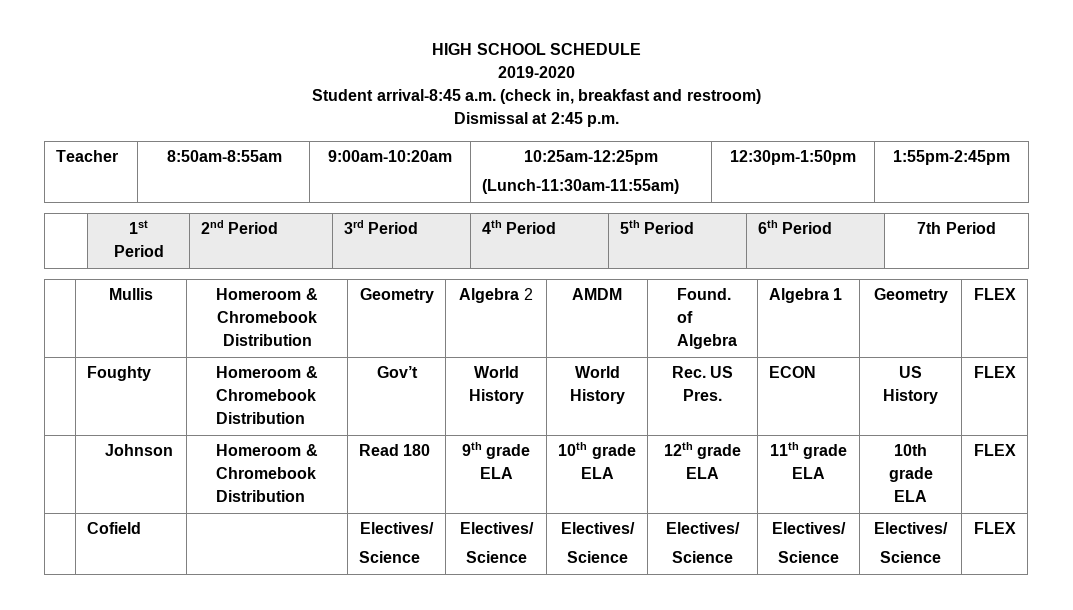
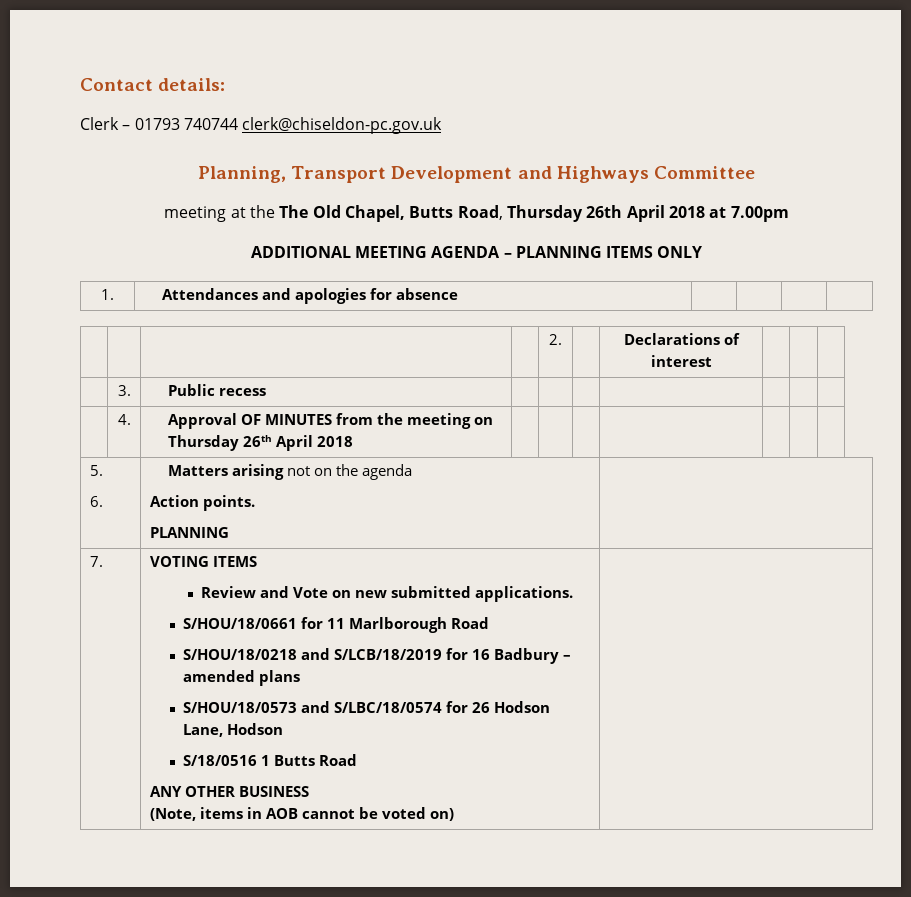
[432,43,641,55] [498,66,575,78] [312,89,761,104] [454,112,619,127] [55,150,118,162] [167,150,283,162] [328,150,452,162] [524,150,658,165] [481,179,679,194] [730,150,856,165] [893,150,1010,165] [129,220,148,234] [113,245,164,257] [200,220,278,234] [343,220,418,234] [481,220,556,234] [619,220,694,234] [757,220,832,234] [917,222,996,234] [109,288,153,300] [216,288,318,300] [217,311,317,323] [222,334,312,346] [359,288,434,303] [459,288,533,303] [572,288,622,300] [677,288,732,300] [677,311,694,323] [677,334,738,349] [768,288,842,303] [873,288,948,303] [973,288,1016,300] [86,366,151,381] [216,366,318,378] [216,389,317,401] [216,412,306,424] [376,366,418,378] [473,366,519,378] [468,389,524,404] [574,366,620,378] [569,389,625,404] [671,366,734,378] [683,389,722,401] [768,366,816,378] [899,366,922,378] [883,389,938,404] [973,366,1016,378] [105,444,174,456] [216,444,318,456] [216,467,317,479] [216,490,306,502] [358,444,430,456] [461,442,531,459] [479,467,513,479] [558,442,636,459] [580,467,614,479] [663,442,742,459] [686,467,719,479] [769,442,848,459] [792,467,825,479] [894,444,927,456] [888,467,933,482] [894,490,927,502] [973,444,1016,456] [86,522,141,534] [360,522,434,534] [358,551,420,563] [459,522,534,534] [465,551,527,563] [560,522,635,534] [566,551,628,563] [666,522,740,534] [672,551,733,563] [772,522,846,534] [778,551,839,563] [874,522,948,534] [880,551,941,563] [973,522,1016,534] HIGH SCHOOL SCHEDULE // 2019-2020 // Student arrival-8:45 a.m. (check in, breakfast and restroom) // Dismissal at 2:45 p.m. // Teacher | 8:50am-8:55am | 9:00am-10:20am | 10:25am-12:25pm // (Lunch-11:30am-11:55am) | 12:30pm-1:50pm | 1:55pm-2:45pm // | 1st // Period | 2nd Period | 3rd Period | 4th Period | 5th Period | 6th Period | 7th Period // | Mullis | Homeroom & Chromebook Distribution | Geometry | Algebra 2 | AMDM | Found. of Algebra | Algebra 1 | Geometry | FLEX // | Foughty | Homeroom & Chromebook Distribution | Gov’t | World History | World History | Rec. US Pres. | ECON | US History | FLEX // | Johnson | Homeroom & Chromebook Distribution | Read 180 | 9th grade ELA | 10th grade ELA | 12th grade ELA | 11th grade ELA | 10th grade ELA | FLEX // | Cofield | | Electives/ // Science | Electives/ // Science | Electives/ // Science | Electives/ // Science | Electives/ // Science | Electives/ // Science | FLEX -> [80,78,226,91] [80,117,443,134] [198,166,755,183] [164,205,789,222] [250,246,703,258] [101,289,114,300] [161,288,458,304] [549,334,562,345] [623,333,740,345] [650,355,712,367] [117,385,131,396] [167,384,266,396] [117,414,131,425] [167,413,493,429] [167,435,353,451] [89,465,103,476] [89,496,103,507] [167,464,412,480] [149,495,255,511] [149,527,229,538] [89,556,103,567] [149,556,257,567] [201,586,574,602] [183,617,490,633] [183,648,572,664] [183,670,301,686] [183,701,551,713] [183,723,284,737] [183,754,358,766] [149,786,309,797] [149,807,454,821] Contact details: // Clerk – 01793 740744 clerk@chiseldon-pc.gov.uk // Planning, Transport Development and Highways Committee // meeting at the The Old Chapel, Butts Road, Thursday 26th April 2018 at 7.00pm // ADDITIONAL MEETING AGENDA – PLANNING ITEMS ONLY // 1. | Attendances and apologies for absence | | | | // | | | | 2. | | Declarations of interest | | | // | 3. | Public recess | | | | | | | // | 4. | Approval OF MINUTES from the meeting on Thursday 26th April 2018 | | | | | | | // 5. // 6. | Matters arising not on the agenda // Action points. // PLANNING | // 7. | VOTING ITEMS // Review and Vote on new submitted applications. // S/HOU/18/0661 for 11 Marlborough Road // S/HOU/18/0218 and S/LCB/18/2019 for 16 Badbury – amended plans // S/HOU/18/0573 and S/LBC/18/0574 for 26 Hodson Lane, Hodson // S/18/0516 1 Butts Road // ANY OTHER BUSINESS // (Note, items in AOB cannot be voted on) |

